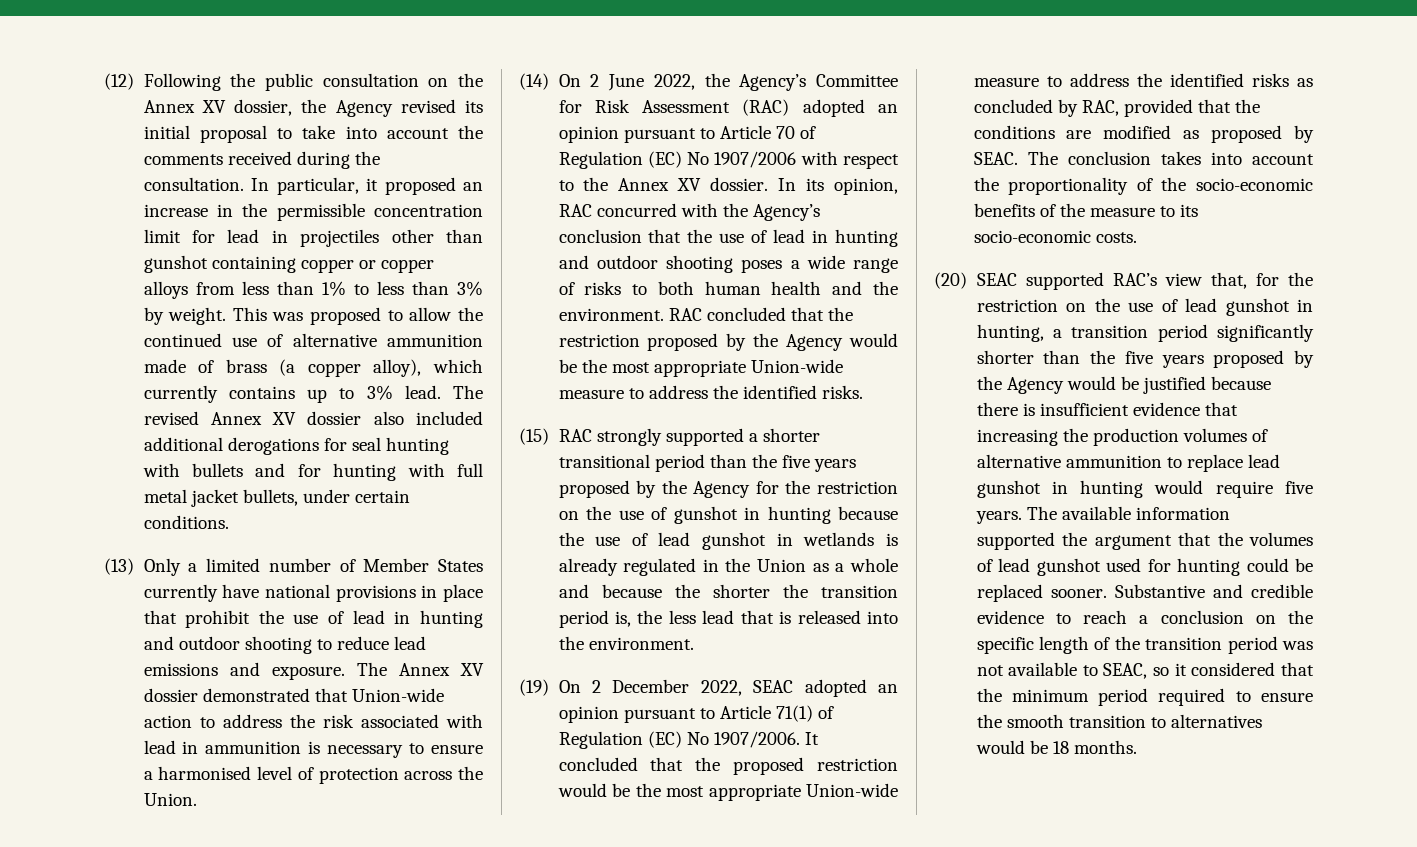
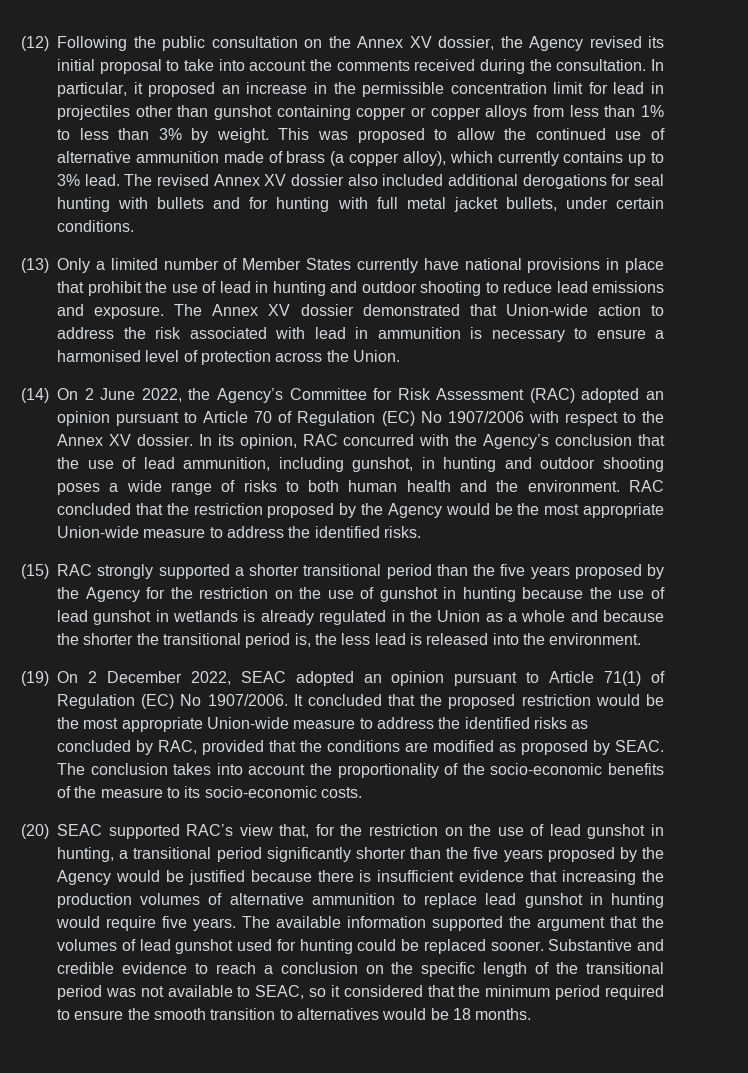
(806, 236) none -> [183,457,414,472] ammunition, including gunshot,
[821,585,898,598] transition -> [162,633,241,645] transitional
[740,610,774,624] that -> (406, 639) none
[1071,325,1149,338] transition -> [133,847,212,859] transitional
[1145,637,1223,650] transition -> [586,962,664,974] transitional

